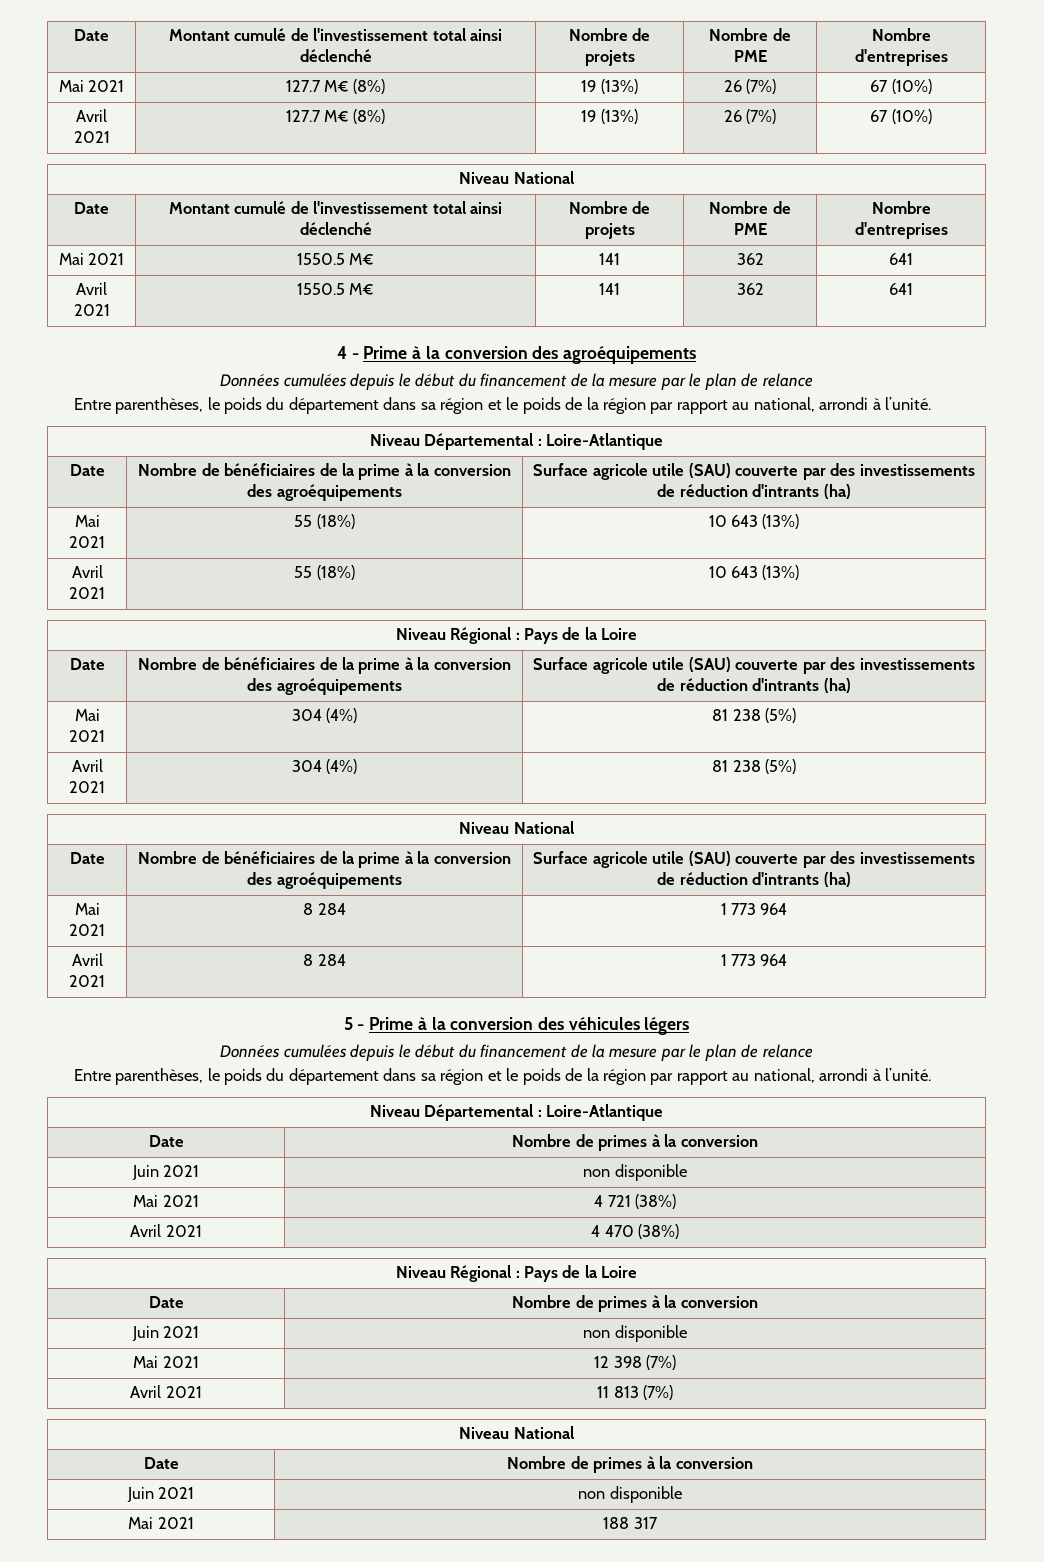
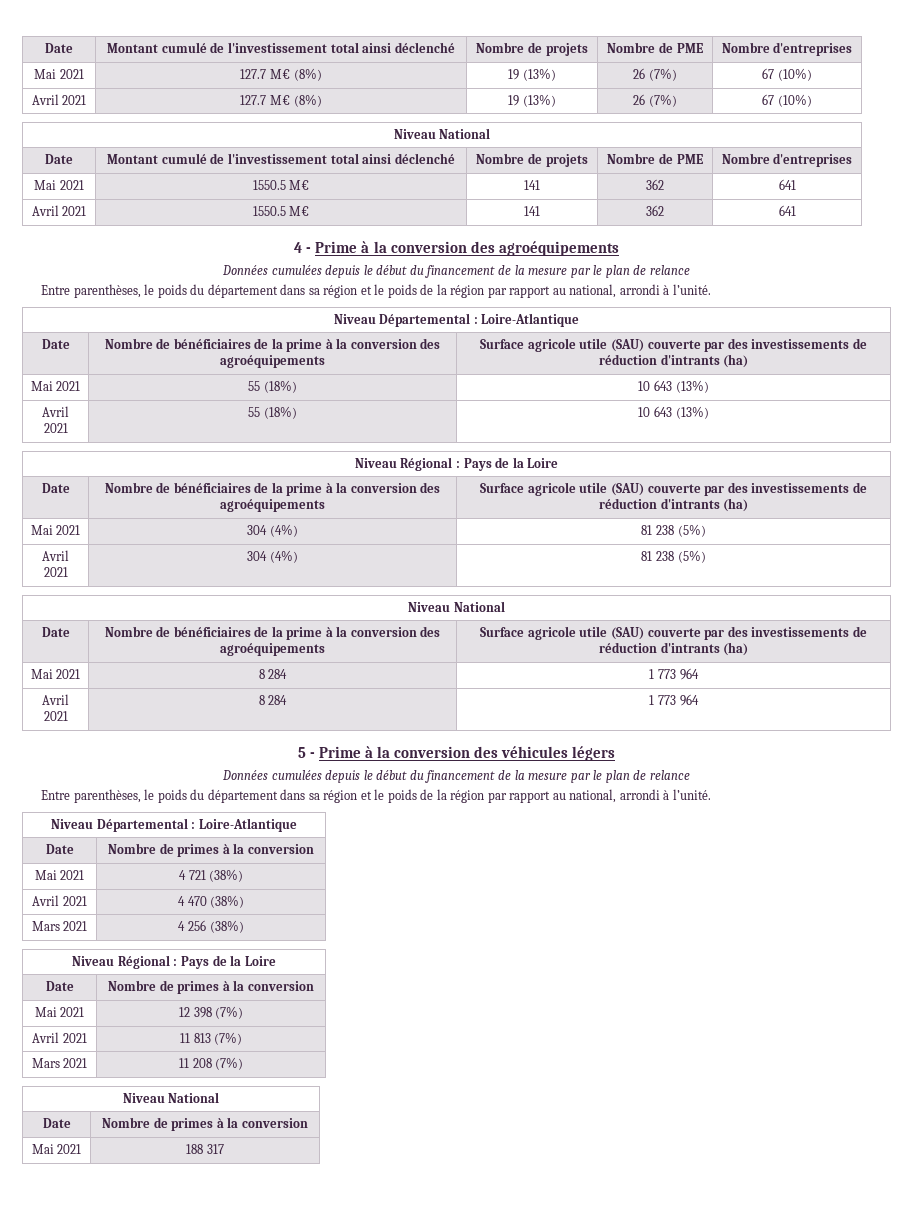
[131,1165,200,1180] [583,1164,687,1181] // Juin 2021 | non disponible -> (314, 849) none
(679, 1231) none -> [31,921,88,931] [178,920,244,933] // Mars 2021 | 4 256 (38%)
[131,1326,200,1341] [583,1325,687,1342] // Juin 2021 | non disponible -> (314, 986) none
(673, 1392) none -> [31,1058,88,1068] [178,1057,244,1070] // Mars 2021 | 11 208 (7%)
[126,1487,195,1502] [578,1486,682,1503] // Juin 2021 | non disponible -> (308, 1123) none

